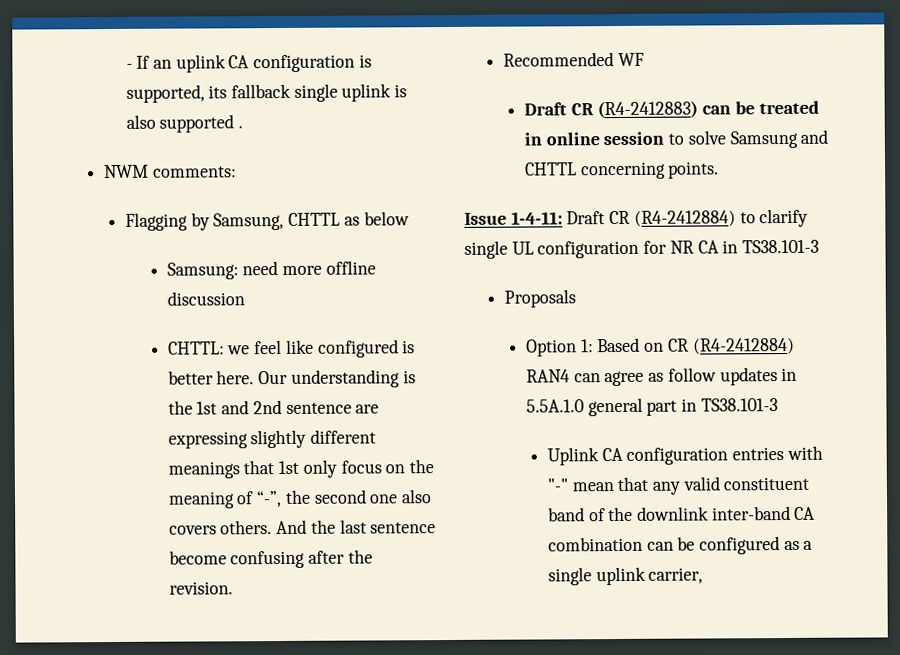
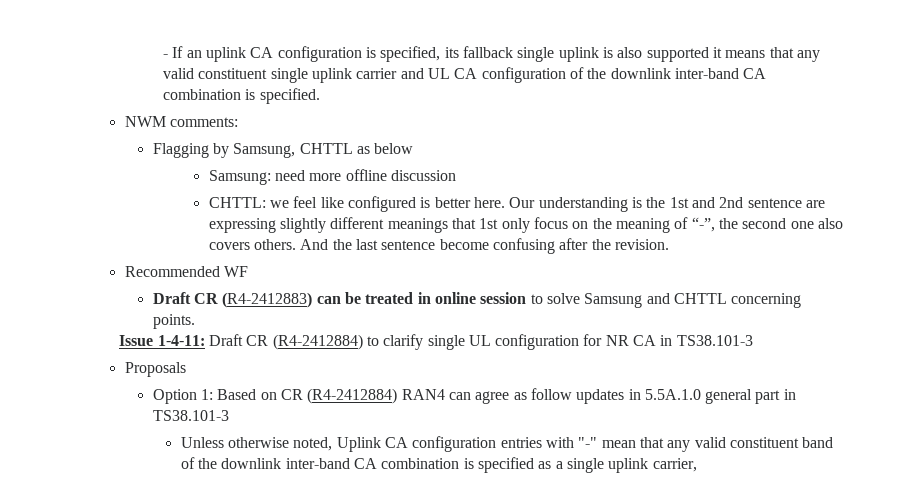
[125,84,205,103] supported, -> [380,46,441,62] specified,
[238,125,244,129] . -> [712,47,820,62] [163,67,767,83] [163,88,320,104] it means that any valid constituent single uplink carrier and UL CA configuration of the downlink inter-band CA combination is specified.
(778, 405) none -> [180,437,333,451] Unless otherwise noted,
[646,536,780,555] can be configured -> [463,457,534,473] is specified

